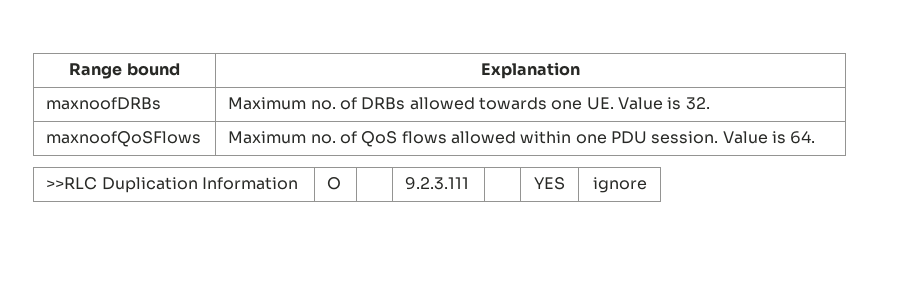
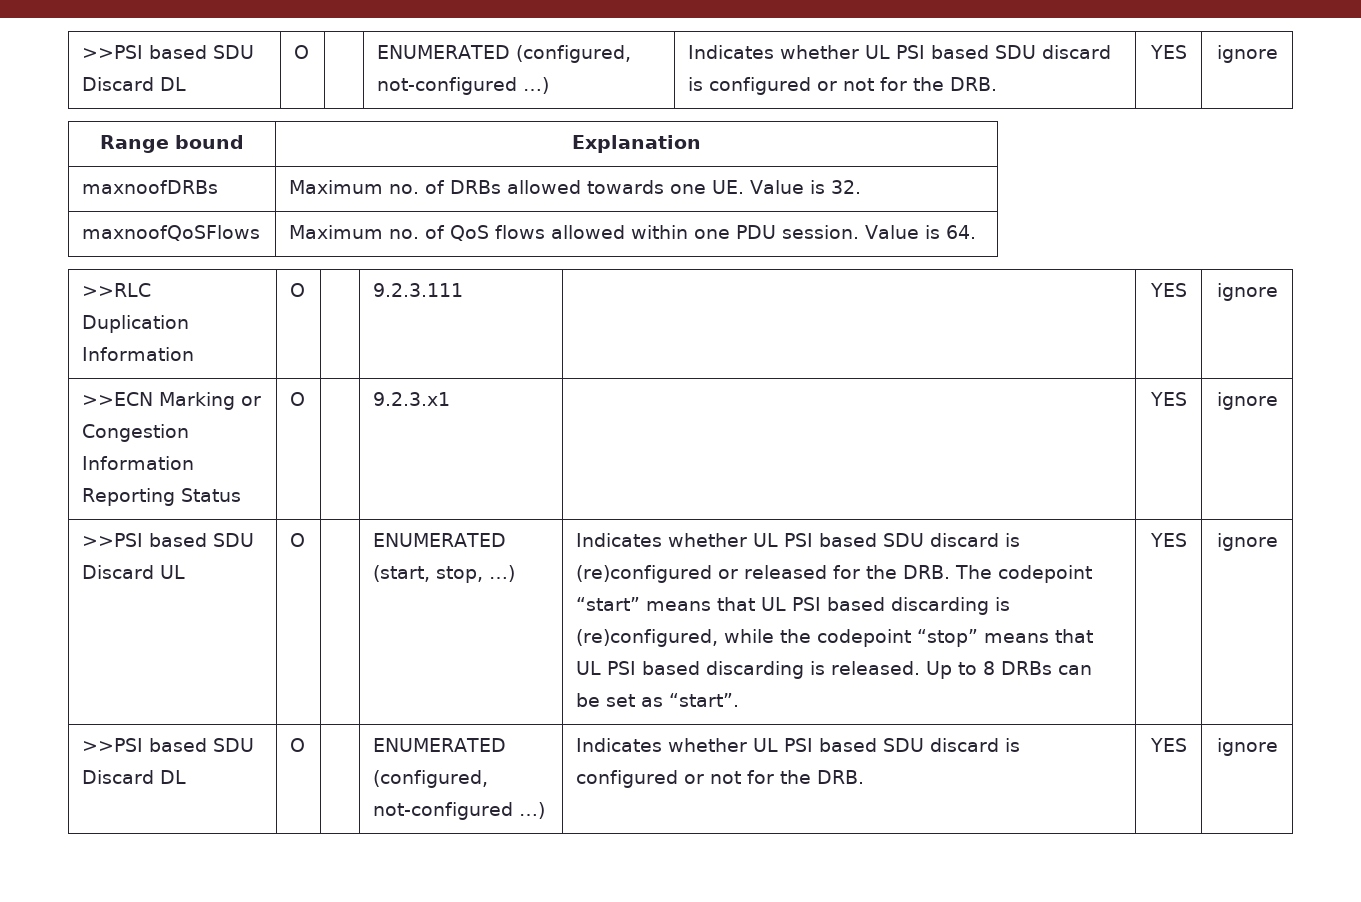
(69, 71) none -> [82,45,255,59] [82,77,187,91] [294,45,310,59] [377,45,632,63] [377,77,550,95] [688,45,1112,59] [688,77,998,95] [1149,45,1187,59] [1216,45,1278,63] >>PSI based SDU Discard DL | O | | ENUMERATED (configured, not-configured …) | Indicates whether UL PSI based SDU discard is configured or not for the DRB. | YES | ignore //
(647, 185) none -> [82,392,262,410] [82,424,190,442] [82,456,195,470] [82,488,242,506] [290,392,306,406] [373,392,451,406] [1149,392,1187,406] [1216,392,1278,410] [82,533,255,547] [82,565,186,579] [290,533,306,547] [373,533,507,547] [373,565,516,583] [576,533,1021,547] [576,565,1093,583] [576,597,1011,615] [576,629,1094,647] [576,661,1093,679] [576,693,740,707] [1149,533,1187,547] [1216,533,1278,551] [82,738,255,752] [82,770,187,784] [290,738,306,752] [373,738,507,752] [373,770,489,788] [373,802,546,820] [576,738,1021,752] [576,770,865,788] [1149,738,1187,752] [1216,738,1278,756] // >>ECN Marking or Congestion Information Reporting Status | O | | 9.2.3.x1 | | YES | ignore // >>PSI based SDU Discard UL | O | | ENUMERATED (start, stop, …) | Indicates whether UL PSI based SDU discard is (re)configured or released for the DRB. The codepoint “start” means that UL PSI based discarding is (re)configured, while the codepoint “stop” means that UL PSI based discarding is released. Up to 8 DRBs can be set as “start”. | YES | ignore // >>PSI based SDU Discard DL | O | | ENUMERATED (configured, not-configured …) | Indicates whether UL PSI based SDU discard is configured or not for the DRB. | YES | ignore

